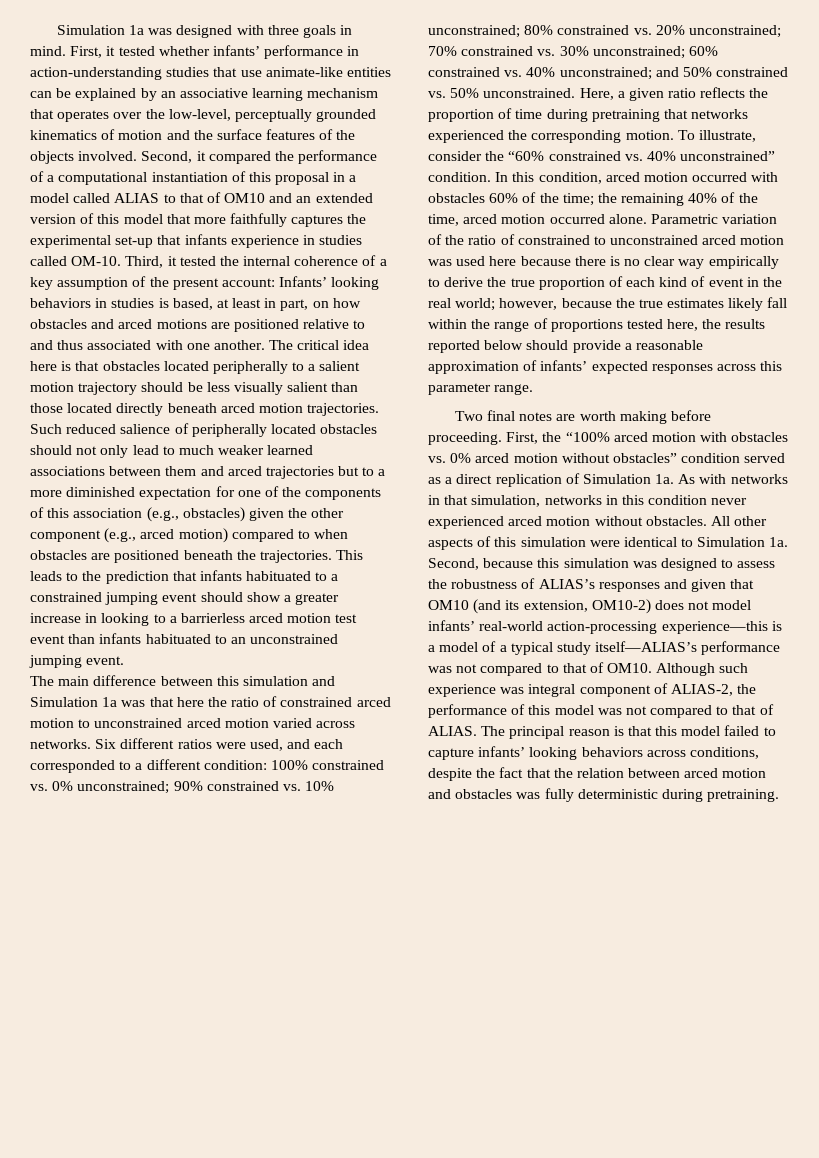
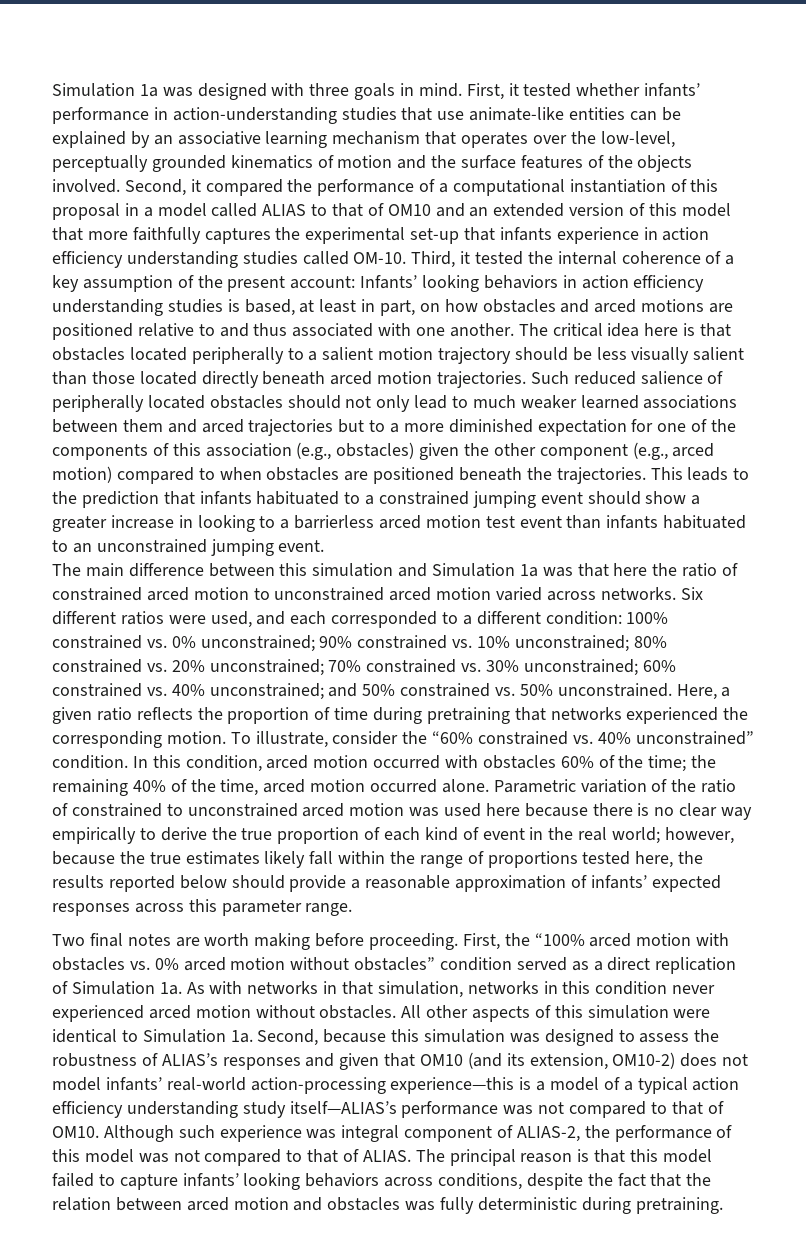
(315, 240) none -> [662,227,710,241] [52,251,238,268] action efficiency understanding
(108, 303) none -> [581,275,705,292] [52,299,163,316] action efficiency understanding
(553, 648) none -> [692,1077,740,1091] [52,1101,238,1118] action efficiency understanding

